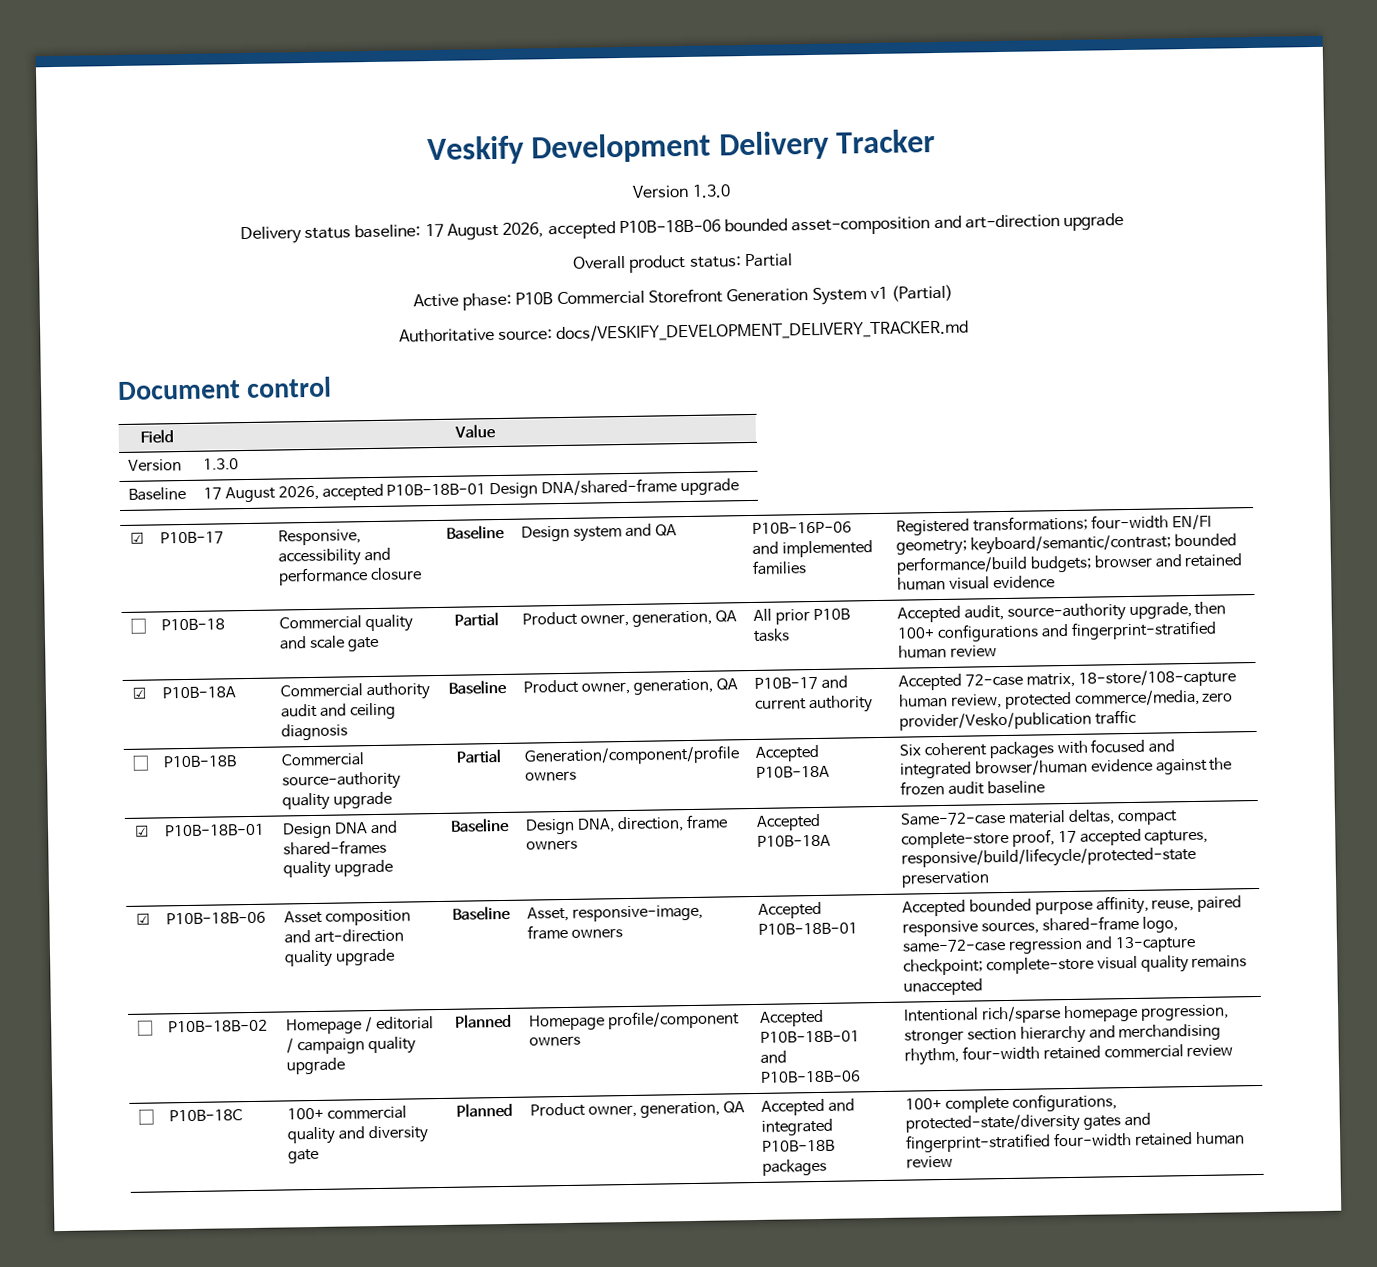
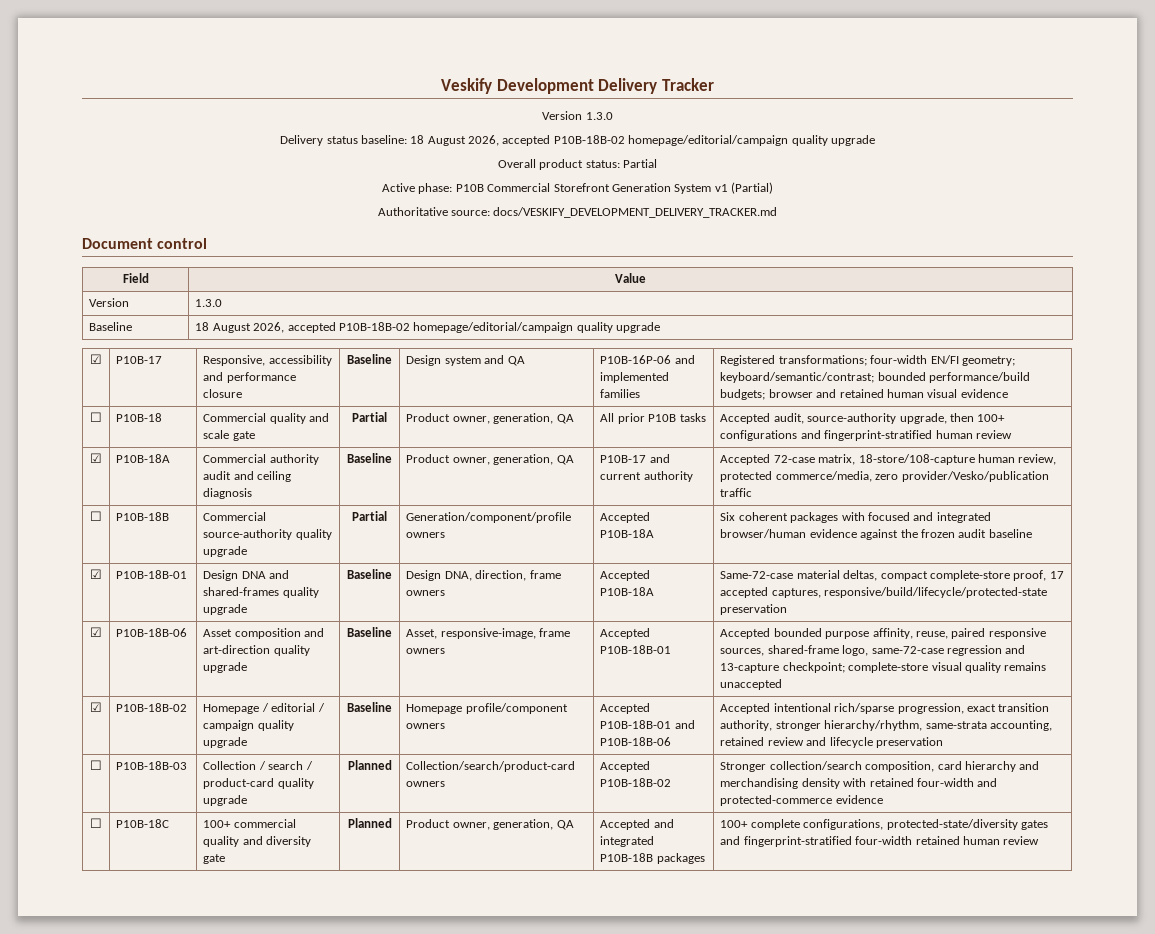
[424,214,1061,241] 17 August 2026, accepted P10B-18B-06 bounded asset-composition and art-direction -> [410,135,828,146] 18 August 2026, accepted P10B-18B-02 homepage/editorial/campaign quality
[202,478,678,503] 17 August 2026, accepted P10B-18B-01 Design DNA/shared-frame -> [195,322,613,333] 18 August 2026, accepted P10B-18B-02 homepage/editorial/campaign quality
[136,1019,153,1037] ☐ -> [90,702,102,712] ☑
[454,1013,512,1029] Planned -> [347,702,392,712] Baseline
[902,1004,1229,1024] [903,1023,1222,1045] [903,1044,1234,1066] Intentional rich/sparse homepage progression, stronger section hierarchy and merchandising rhythm, four-width retained commercial review -> [720,703,1050,714] [720,720,1052,731] [720,737,943,748] [90,760,102,770] [116,761,188,770] [203,761,313,770] [203,778,314,789] [203,795,248,806] [347,760,392,770] [406,761,576,772] [406,781,446,787] [600,761,651,772] [600,778,672,787] [720,761,1040,772] [720,778,998,789] [720,795,883,806] Accepted intentional rich/sparse progression, exact transition authority, stronger hierarchy/rhythm, same-strata accounting, retained review and lifecycle preservation // ☐ | P10B-18B-03 | Collection / search / product-card quality upgrade | Planned | Collection/search/product-card owners | Accepted P10B-18B-02 | Stronger collection/search composition, card hierarchy and merchandising density with retained four-width and protected-commerce evidence

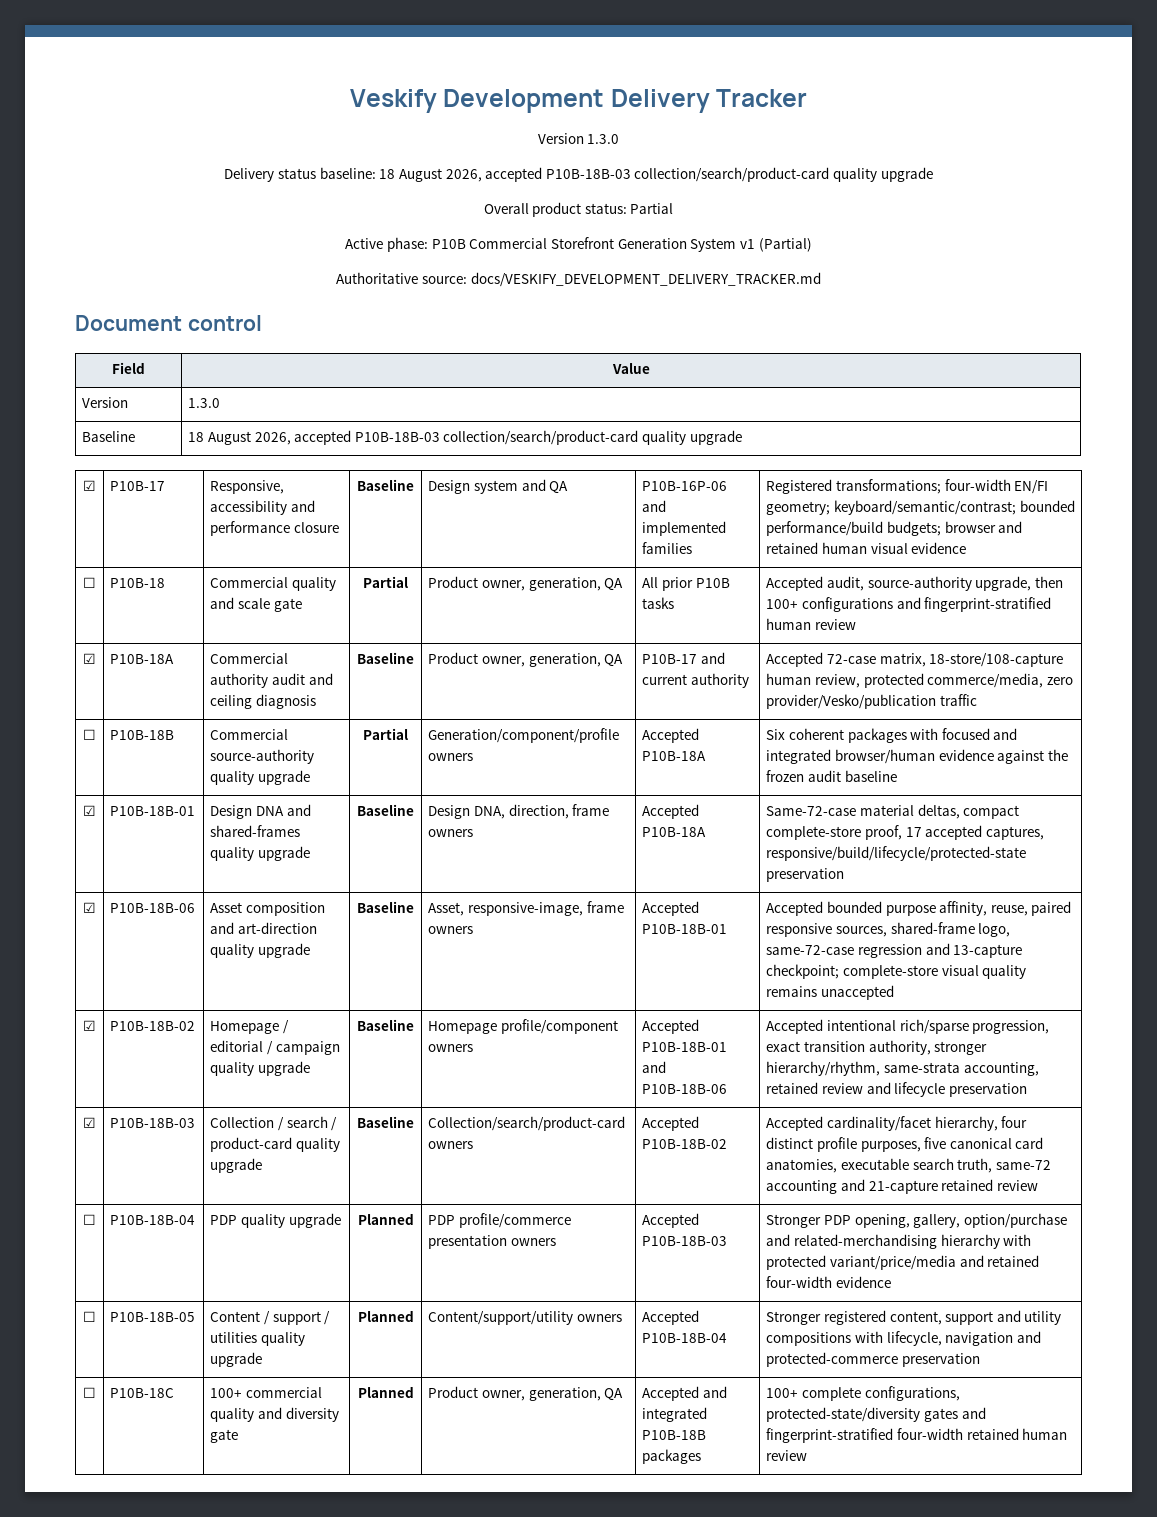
[553,135,789,146] P10B-18B-02 homepage/editorial/campaign -> [545,167,830,182] P10B-18B-03 collection/search/product-card
[338,322,574,333] P10B-18B-02 homepage/editorial/campaign -> [354,430,639,445] P10B-18B-03 collection/search/product-card
[90,760,102,770] ☐ -> [83,1117,96,1128] ☑
[347,760,392,770] Planned -> [357,1116,414,1128] Baseline
[720,761,1040,772] [720,778,974,789] Stronger collection/search composition, card hierarchy and merchandising density with retained four-width -> [766,1116,1028,1131] [766,1137,1044,1152] [766,1158,1051,1173] [766,1179,1038,1194] [83,1214,96,1225] [110,1215,196,1225] [210,1213,341,1228] [357,1213,414,1225] [428,1213,571,1228] [428,1235,556,1249] [642,1213,700,1228] [642,1236,728,1246] [766,1213,1067,1228] [766,1234,1032,1249] [766,1255,1040,1270] [766,1276,891,1288] [83,1311,96,1322] [110,1312,196,1322] [210,1311,331,1325] [210,1332,305,1346] [210,1352,263,1367] [357,1310,414,1322] [428,1311,622,1325] [642,1310,700,1325] [642,1333,728,1343] [766,1310,1062,1325] [766,1331,1014,1346] Accepted cardinality/facet hierarchy, four distinct profile purposes, five canonical card anatomies, executable search truth, same-72 accounting and 21-capture retained review // ☐ | P10B-18B-04 | PDP quality upgrade | Planned | PDP profile/commerce presentation owners | Accepted P10B-18B-03 | Stronger PDP opening, gallery, option/purchase and related-merchandising hierarchy with protected variant/price/media and retained four-width evidence // ☐ | P10B-18B-05 | Content / support / utilities quality upgrade | Planned | Content/support/utility owners | Accepted P10B-18B-04 | Stronger registered content, support and utility compositions with lifecycle, navigation
[835,795,883,804] evidence -> [901,1353,980,1367] preservation

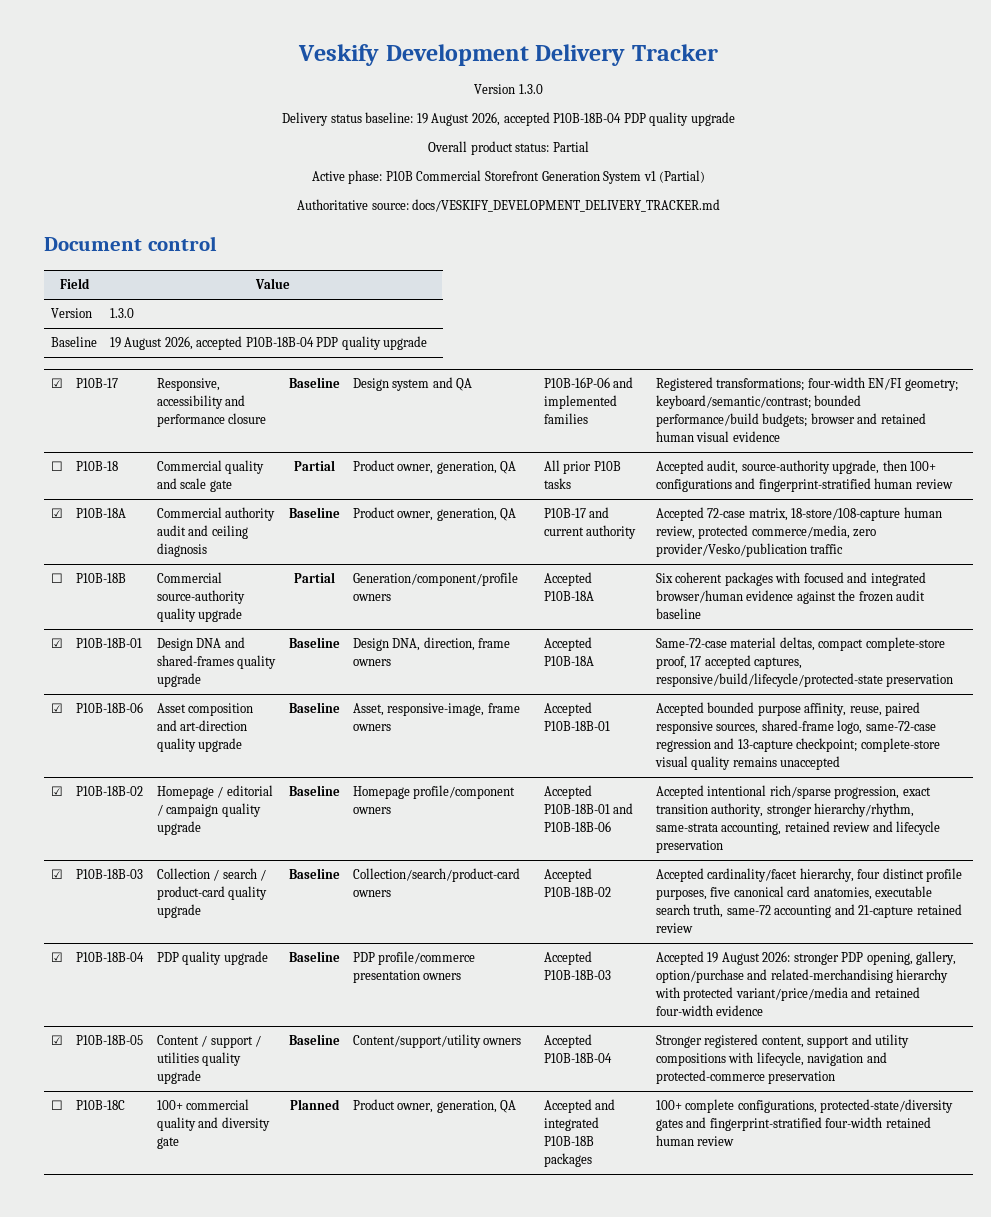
[379,167,830,182] 18 August 2026, accepted P10B-18B-03 collection/search/product-card -> [416,112,646,126] 19 August 2026, accepted P10B-18B-04 PDP
[188,430,639,445] 18 August 2026, accepted P10B-18B-03 collection/search/product-card -> [109,336,339,350] 19 August 2026, accepted P10B-18B-04 PDP
[83,1214,96,1225] ☐ -> [51,952,63,962] ☑
[357,1213,414,1225] Planned -> [288,951,340,962] Baseline
[766,1214,822,1228] Stronger -> [655,951,839,965] Accepted 19 August 2026: stronger
[83,1311,96,1322] ☐ -> [51,1035,63,1045] ☑
[357,1310,414,1322] Planned -> [288,1034,340,1045] Baseline

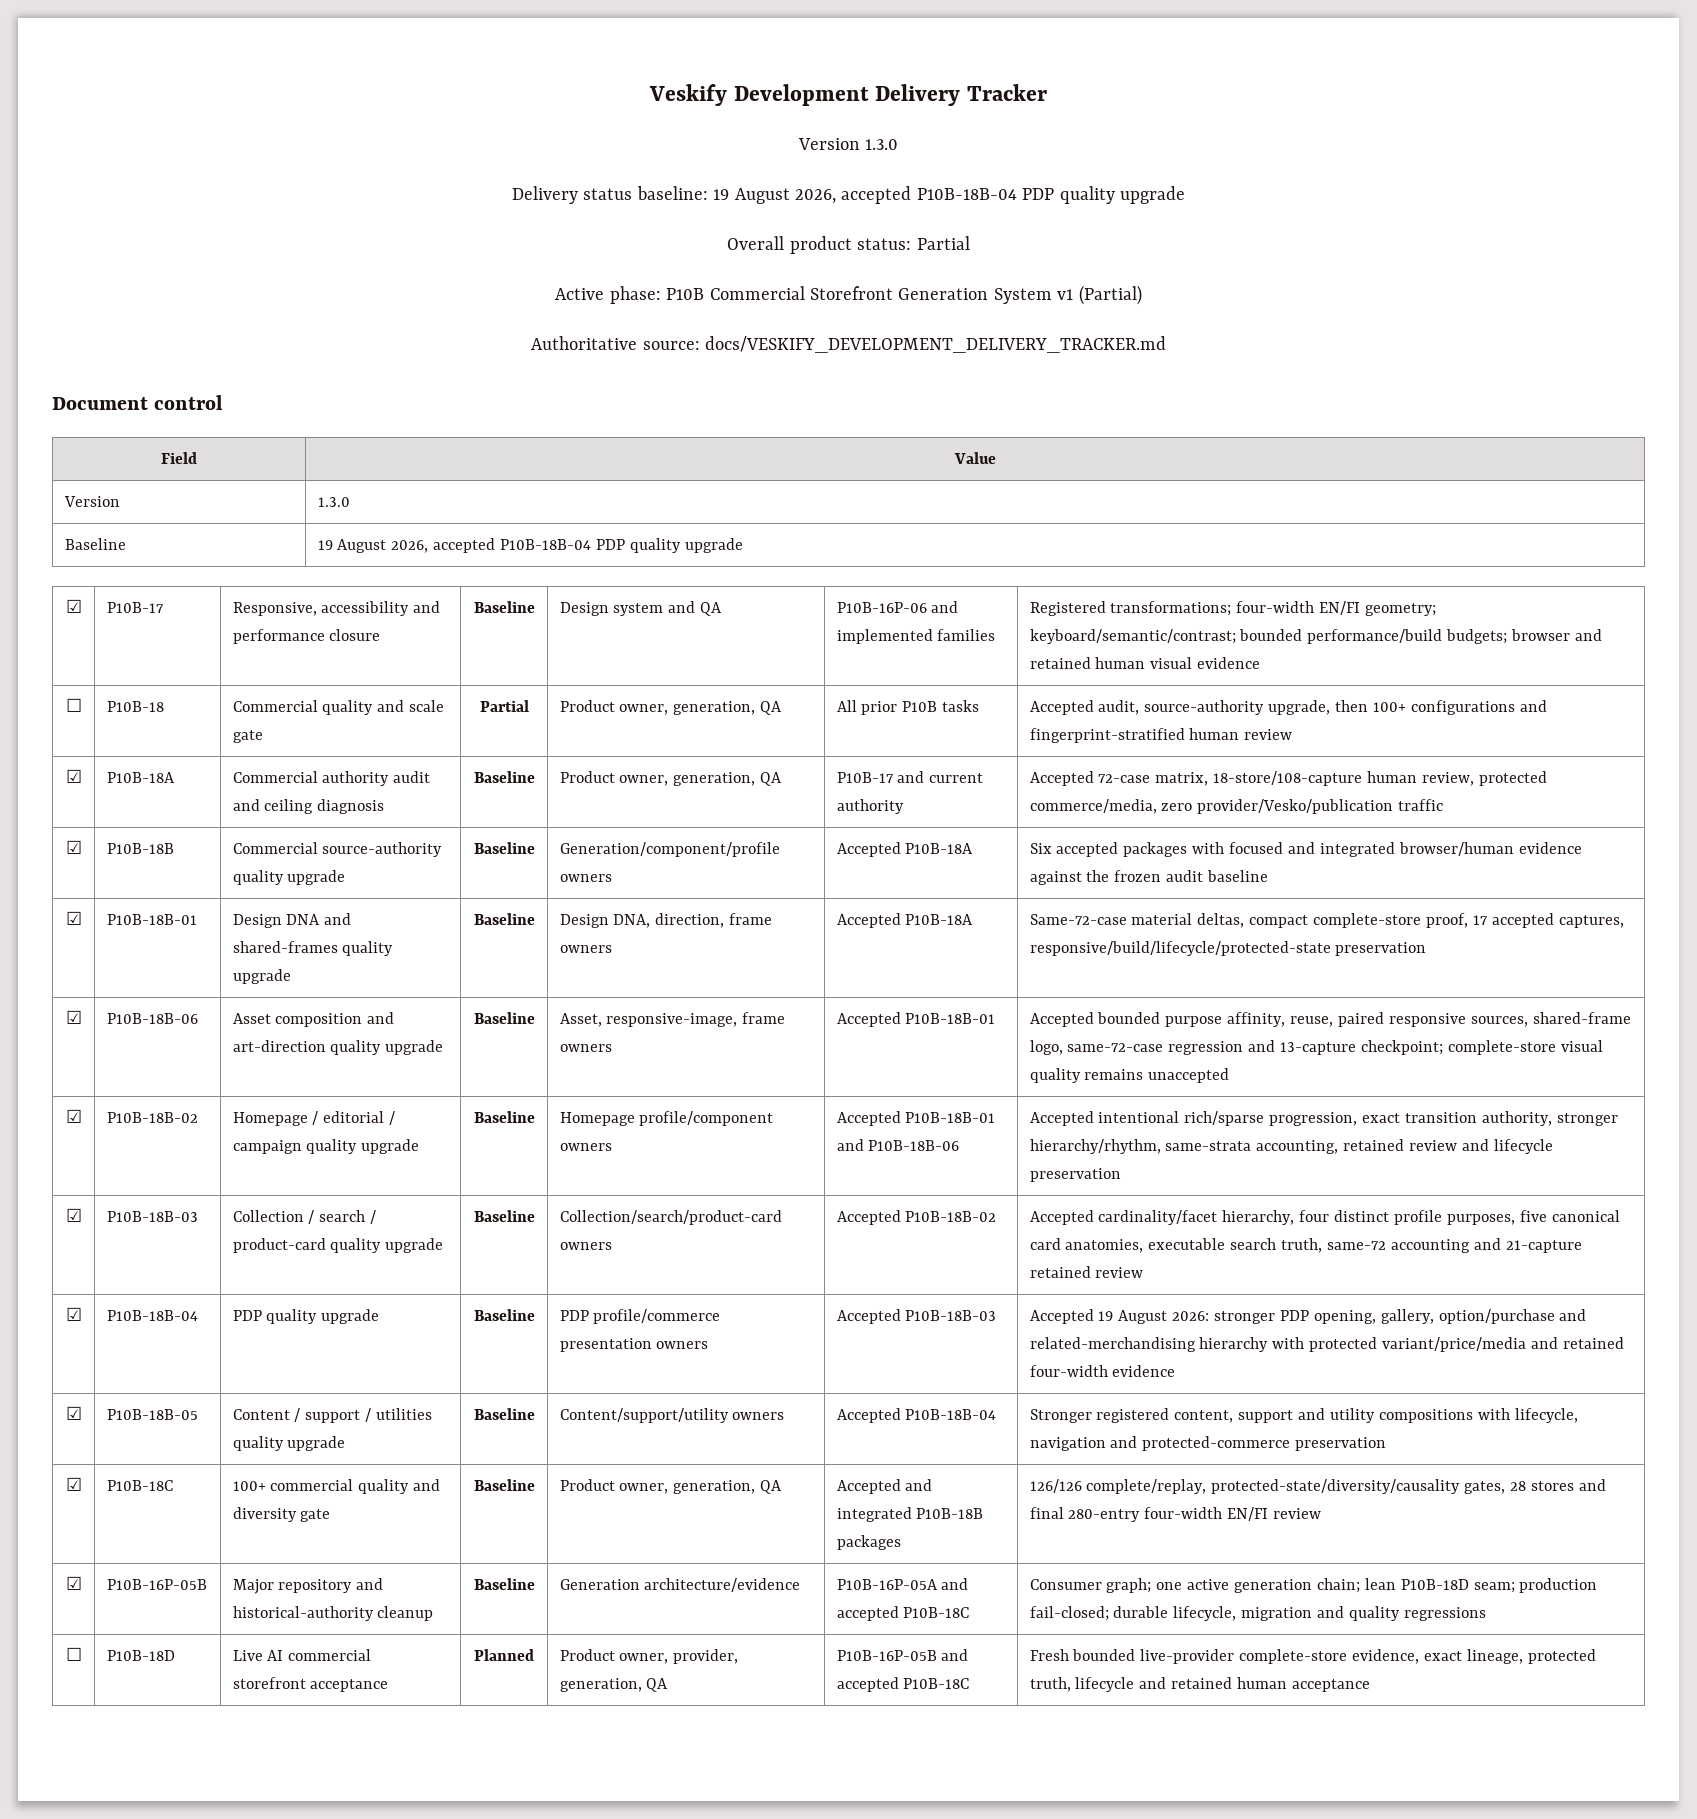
[51,573,63,583] ☐ -> [65,840,82,854] ☑
[293,572,335,583] Partial -> [473,842,535,854] Baseline
[675,572,723,583] coherent -> [1056,842,1119,857] accepted
[51,1100,63,1110] ☐ -> [65,1477,82,1491] ☑
[289,1099,340,1110] Planned -> [473,1479,535,1491] Baseline
[655,1099,954,1113] [655,1117,931,1131] [655,1135,735,1146] 100+ complete configurations, protected-state/diversity gates and fingerprint-stratified four-width retained human review -> [1029,1479,1606,1494] [1029,1507,1322,1522] [65,1576,82,1590] [106,1579,207,1590] [232,1578,384,1594] [232,1606,434,1621] [473,1578,535,1590] [559,1578,801,1592] [836,1578,969,1590] [836,1606,970,1621] [1029,1578,1598,1593] [1029,1606,1486,1621] [65,1647,82,1661] [106,1650,175,1661] [232,1649,372,1661] [232,1677,389,1692] [474,1649,534,1661] [559,1649,739,1664] [559,1678,669,1692] [836,1649,969,1661] [836,1677,970,1692] [1029,1649,1596,1664] [1029,1677,1370,1692] 126/126 complete/replay, protected-state/diversity/causality gates, 28 stores and final 280-entry four-width EN/FI review // ☑ | P10B-16P-05B | Major repository and historical-authority cleanup | Baseline | Generation architecture/evidence | P10B-16P-05A and accepted P10B-18C | Consumer graph; one active generation chain; lean P10B-18D seam; production fail-closed; durable lifecycle, migration and quality regressions // ☐ | P10B-18D | Live AI commercial storefront acceptance | Planned | Product owner, provider, generation, QA | P10B-16P-05B and accepted P10B-18C | Fresh bounded live-provider complete-store evidence, exact lineage, protected truth, lifecycle and retained human acceptance

